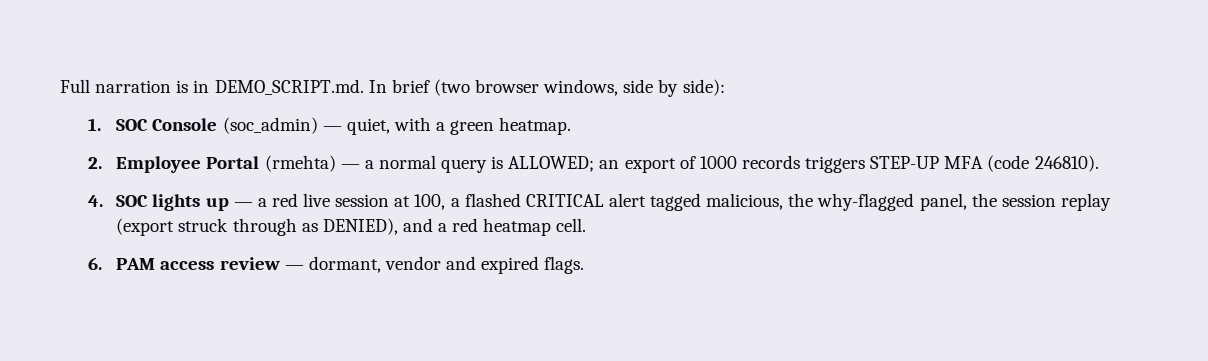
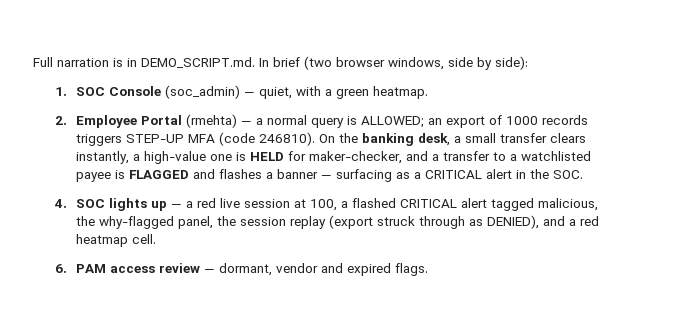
(1099, 163) none -> [319,133,587,146] [76,151,592,164] [76,169,584,182] On the banking desk, a small transfer clears instantly, a high-value one is HELD for maker-checker, and a transfer to a watchlisted payee is FLAGGED and flashes a banner — surfacing as a CRITICAL alert in the SOC.

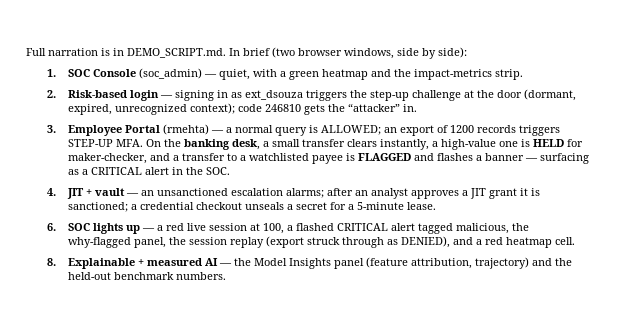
[373,86,429,99] [54,116,67,125] heatmap. // 2. -> [321,69,523,80] [46,89,576,101] [67,103,417,115] [46,125,56,133] heatmap and the impact-metrics strip. // 2. Risk-based login — signing in as ext_dsouza triggers the step-up challenge at the door (dormant, expired, unrecognized context); code 246810 gets the “attacker” in. // 3.
[506,116,539,125] 1000 -> [449,125,474,133] 1200
[188,132,316,146] MFA (code 246810). -> [115,139,143,147] MFA.
(67, 203) none -> [66,188,540,199] [67,202,436,212] [46,223,56,231] JIT + vault — an unsanctioned escalation alarms; after an analyst approves a JIT grant it is sanctioned; a credential checkout unseals a secret for a 5-minute lease. // 6.
[54,263,429,276] 6. PAM access review — dormant, vendor and expired flags. -> [46,257,572,269] [67,272,226,280] 8. Explainable + measured AI — the Model Insights panel (feature attribution, trajectory) and the held-out benchmark numbers.

